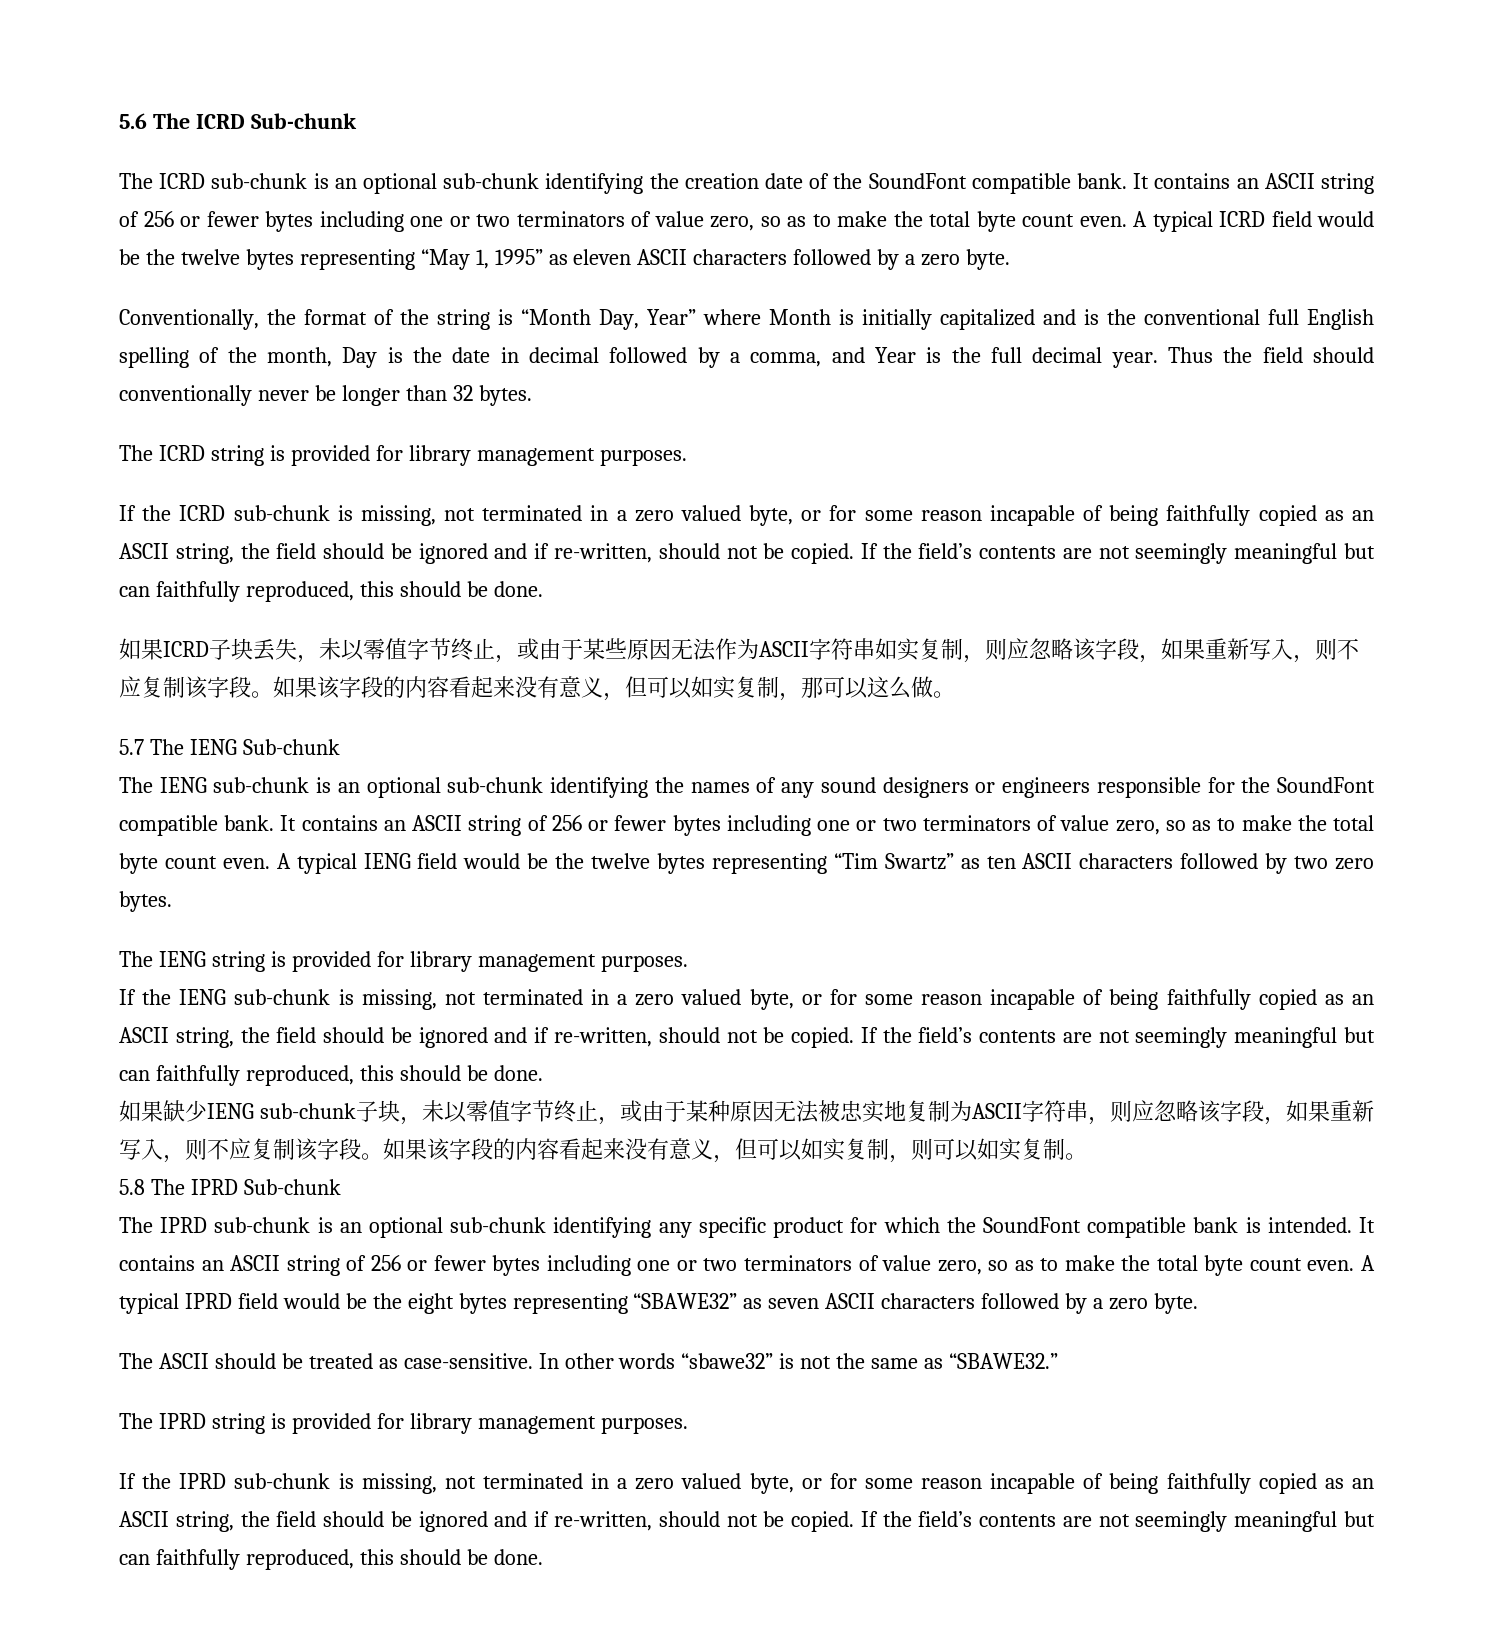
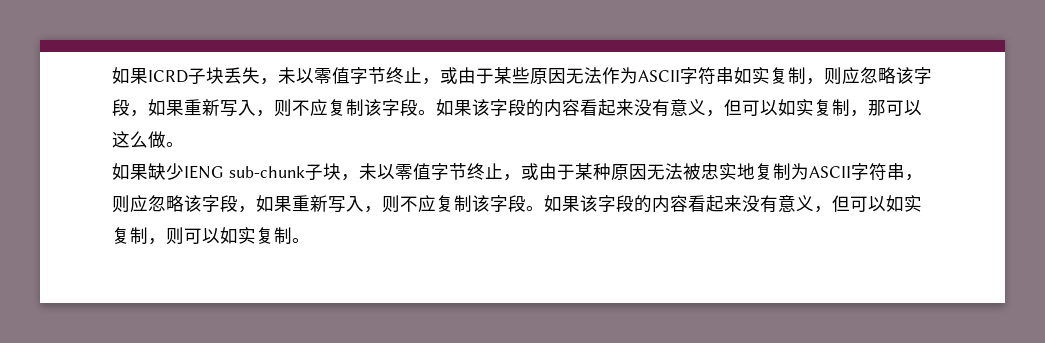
[119,113,357,129] [119,173,1375,194] [119,211,1374,232] [119,249,1011,270] [119,309,1374,330] [119,347,1374,368] [119,385,532,406] [119,445,687,466] [119,505,1374,526] [119,543,1375,564] [119,581,543,602] 5.6 The ICRD Sub-chunk // The ICRD sub-chunk is an optional sub-chunk identifying the creation date of the SoundFont compatible bank. It contains an ASCII string of 256 or fewer bytes including one or two terminators of value zero, so as to make the total byte count even. A typical ICRD field would be the twelve bytes representing “May 1, 1995” as eleven ASCII characters followed by a zero byte. // Conventionally, the format of the string is “Month Day, Year” where Month is initially capitalized and is the conventional full English spelling of the month, Day is the date in decimal followed by a comma, and Year is the full decimal year. Thus the field should conventionally never be longer than 32 bytes. // The ICRD string is provided for library management purposes. // If the ICRD sub-chunk is missing, not terminated in a zero valued byte, or for some reason incapable of being faithfully copied as an ASCII string, the field should be ignored and if re-written, should not be copied. If the field’s contents are not seemingly meaningful but can faithfully reproduced, this should be done. // -> (112, 75) none
[119,739,340,755] [119,777,1375,798] [119,815,1375,836] [119,853,1374,874] [119,891,172,912] [119,951,688,972] [119,989,1375,1010] [119,1027,1375,1048] [119,1065,543,1086] // 5.7 The IENG Sub-chunk // The IENG sub-chunk is an optional sub-chunk identifying the names of any sound designers or engineers responsible for the SoundFont compatible bank. It contains an ASCII string of 256 or fewer bytes including one or two terminators of value zero, so as to make the total byte count even. A typical IENG field would be the twelve bytes representing “Tim Swartz” as ten ASCII characters followed by two zero bytes. // The IENG string is provided for library management purposes. // If the IENG sub-chunk is missing, not terminated in a zero valued byte, or for some reason incapable of being faithfully copied as an ASCII string, the field should be ignored and if re-written, should not be copied. If the field’s contents are not seemingly meaningful but can faithfully reproduced, this should be done. -> (184, 144) none
[119,1179,341,1195] [119,1217,1376,1238] [119,1255,1375,1276] [119,1293,1198,1314] [119,1353,1059,1369] [119,1413,688,1434] [119,1473,1375,1494] [119,1511,1375,1532] [119,1549,543,1570] // 5.8 The IPRD Sub-chunk // The IPRD sub-chunk is an optional sub-chunk identifying any specific product for which the SoundFont compatible bank is intended. It contains an ASCII string of 256 or fewer bytes including one or two terminators of value zero, so as to make the total byte count even. A typical IPRD field would be the eight bytes representing “SBAWE32” as seven ASCII characters followed by a zero byte. // The ASCII should be treated as case-sensitive. In other words “sbawe32” is not the same as “SBAWE32.” // The IPRD string is provided for library management purposes. // If the IPRD sub-chunk is missing, not terminated in a zero valued byte, or for some reason incapable of being faithfully copied as an ASCII string, the field should be ignored and if re-written, should not be copied. If the field’s contents are not seemingly meaningful but can faithfully reproduced, this should be done. -> (310, 240) none

